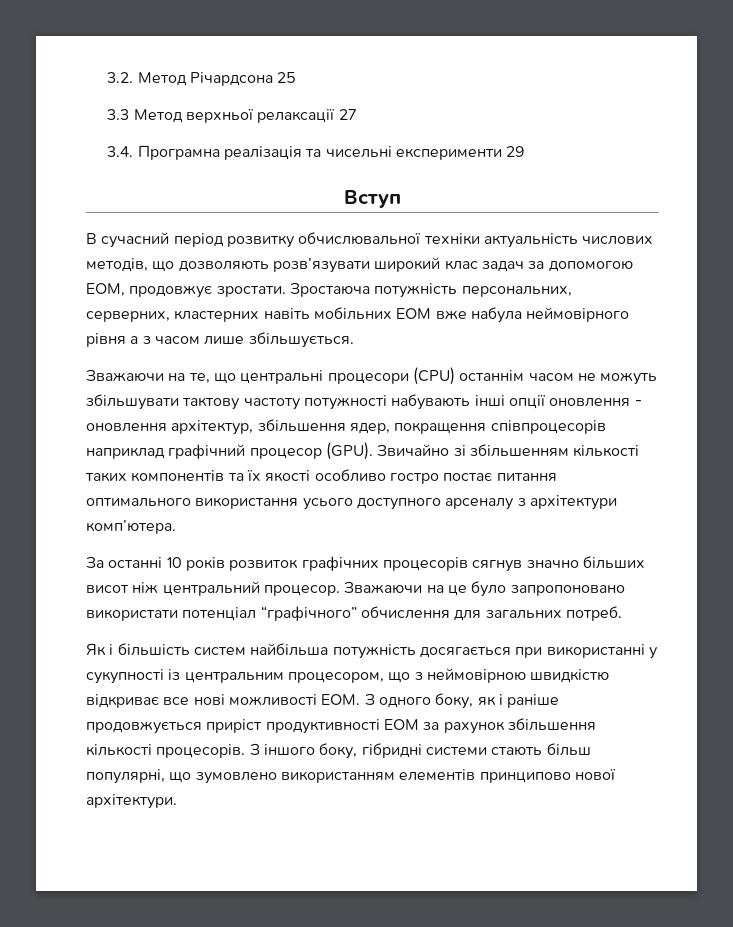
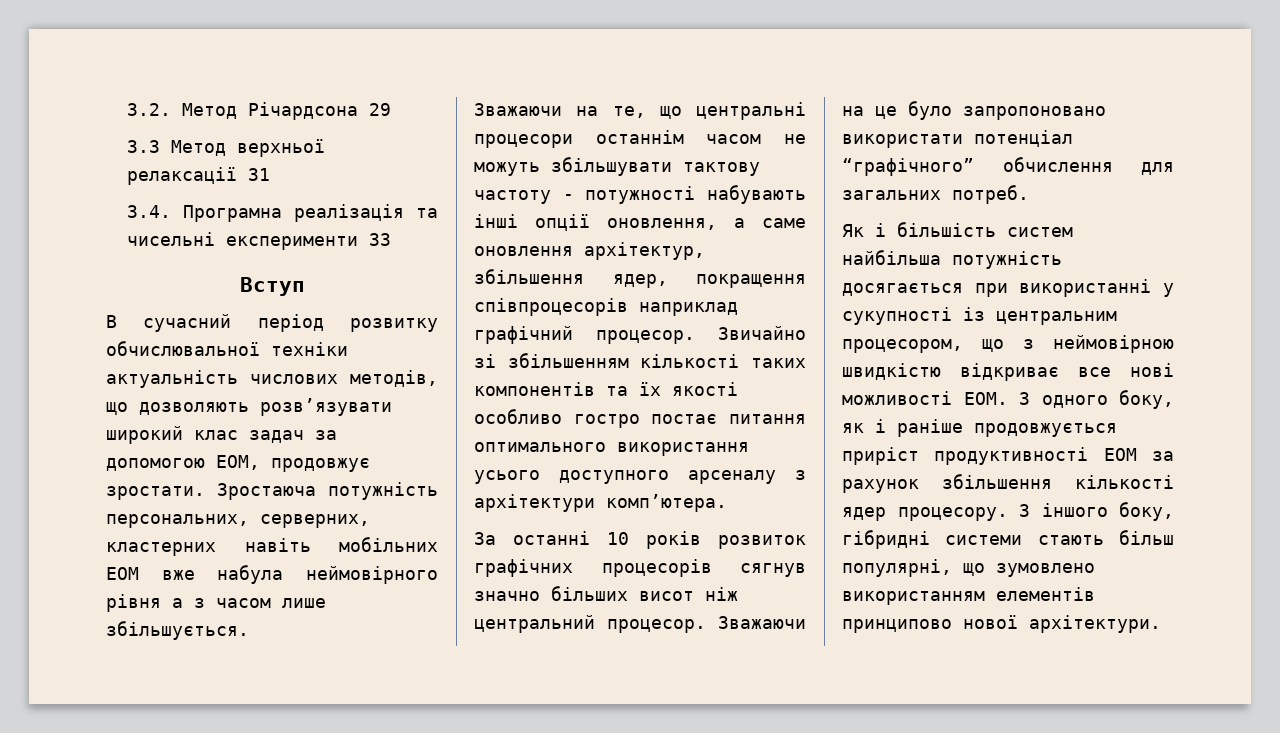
[277,72,297,83] 25 -> [368,103,391,116] 29
[338,109,357,120] 27 -> [247,168,270,181] 31
[506,146,525,157] 29 -> [368,233,391,246] 33
[412,367,455,385] (CPU) -> (573, 141) none
(301, 404) none -> [562,194,574,200] -
[549,398,642,407] оновлення - -> [607,218,806,230] оновлення, а саме
[249,442,373,460] процесор (GPU). -> [596,330,695,344] процесор.
[156,744,246,758] процесорів. -> [842,507,1008,521] ядер процесору.

